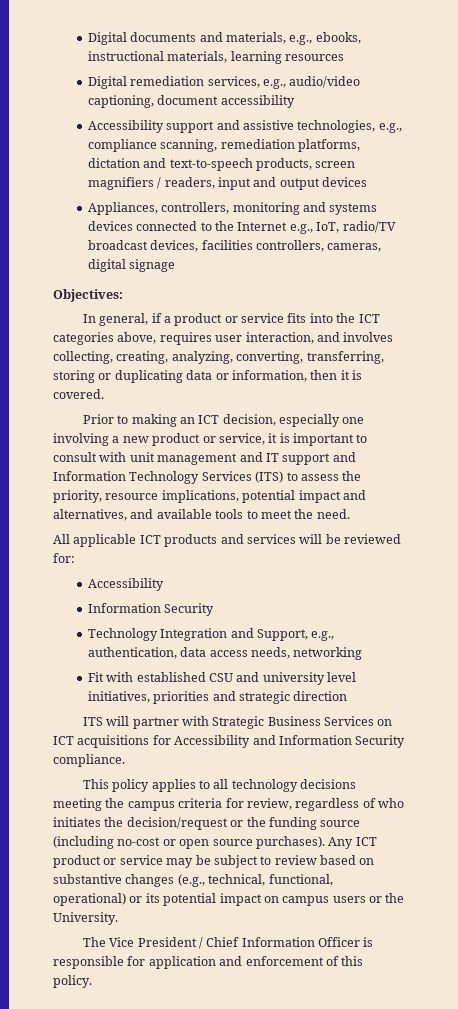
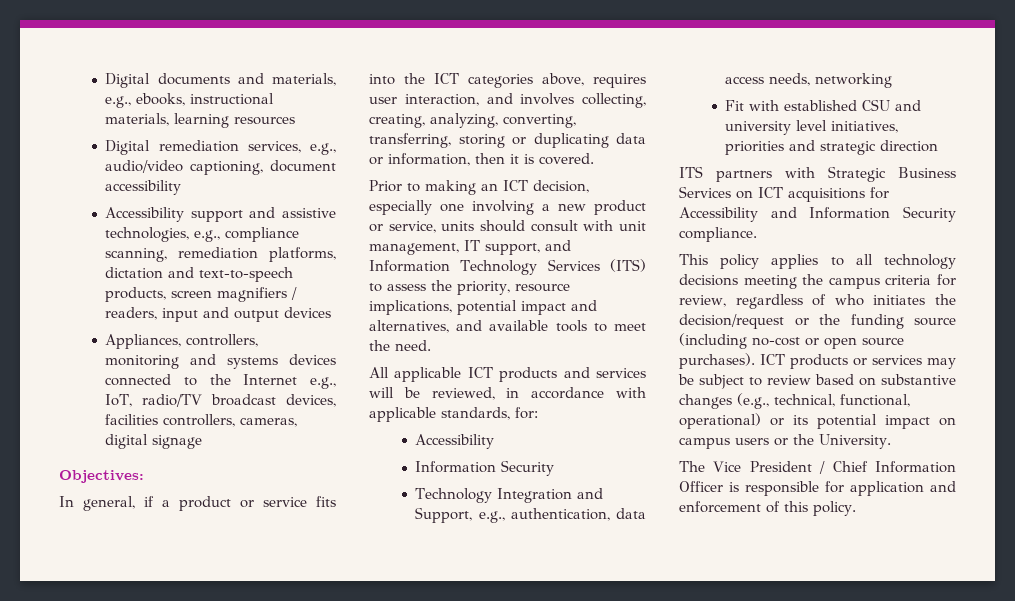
[268,433,368,446] [53,452,331,465] it is important to consult with unit management and IT support -> [441,220,646,232] [369,240,540,255] units should consult with unit management, IT support,
[344,534,401,544] reviewed -> [431,387,646,400] [369,407,510,422] reviewed, in accordance with applicable standards,
[106,716,179,729] will partner -> [716,170,772,182] partners
[328,837,377,849] [53,855,163,868] Any ICT product or service -> [760,354,922,369] ICT products or services

